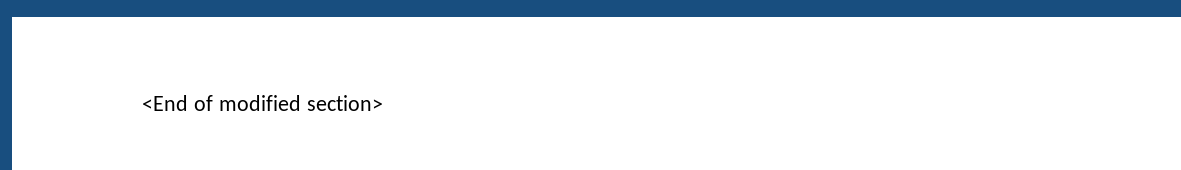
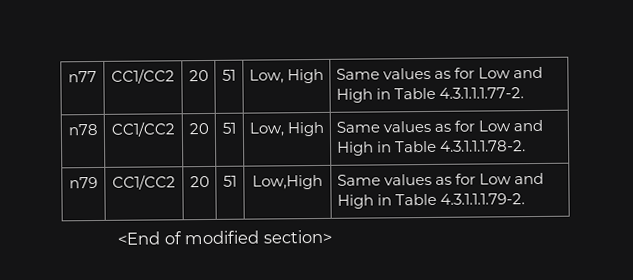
(142, 103) none -> [68,70,97,83] [111,68,175,84] [188,69,209,82] [222,69,236,81] [248,68,325,84] [335,66,544,80] [335,87,524,103] [67,123,98,136] [111,121,175,137] [188,122,209,135] [222,122,236,134] [248,121,325,137] [335,119,544,133] [336,140,526,156] [69,176,98,189] [112,174,176,190] [189,175,210,188] [223,175,237,187] [252,174,323,190] [336,172,545,186] [336,193,525,209] n77 | CC1/CC2 | 20 | 51 | Low, High | Same values as for Low and High in Table 4.3.1.1.1.77-2. // n78 | CC1/CC2 | 20 | 51 | Low, High | Same values as for Low and High in Table 4.3.1.1.1.78-2. // n79 | CC1/CC2 | 20 | 51 | Low,High | Same values as for Low and High in Table 4.3.1.1.1.79-2. //

